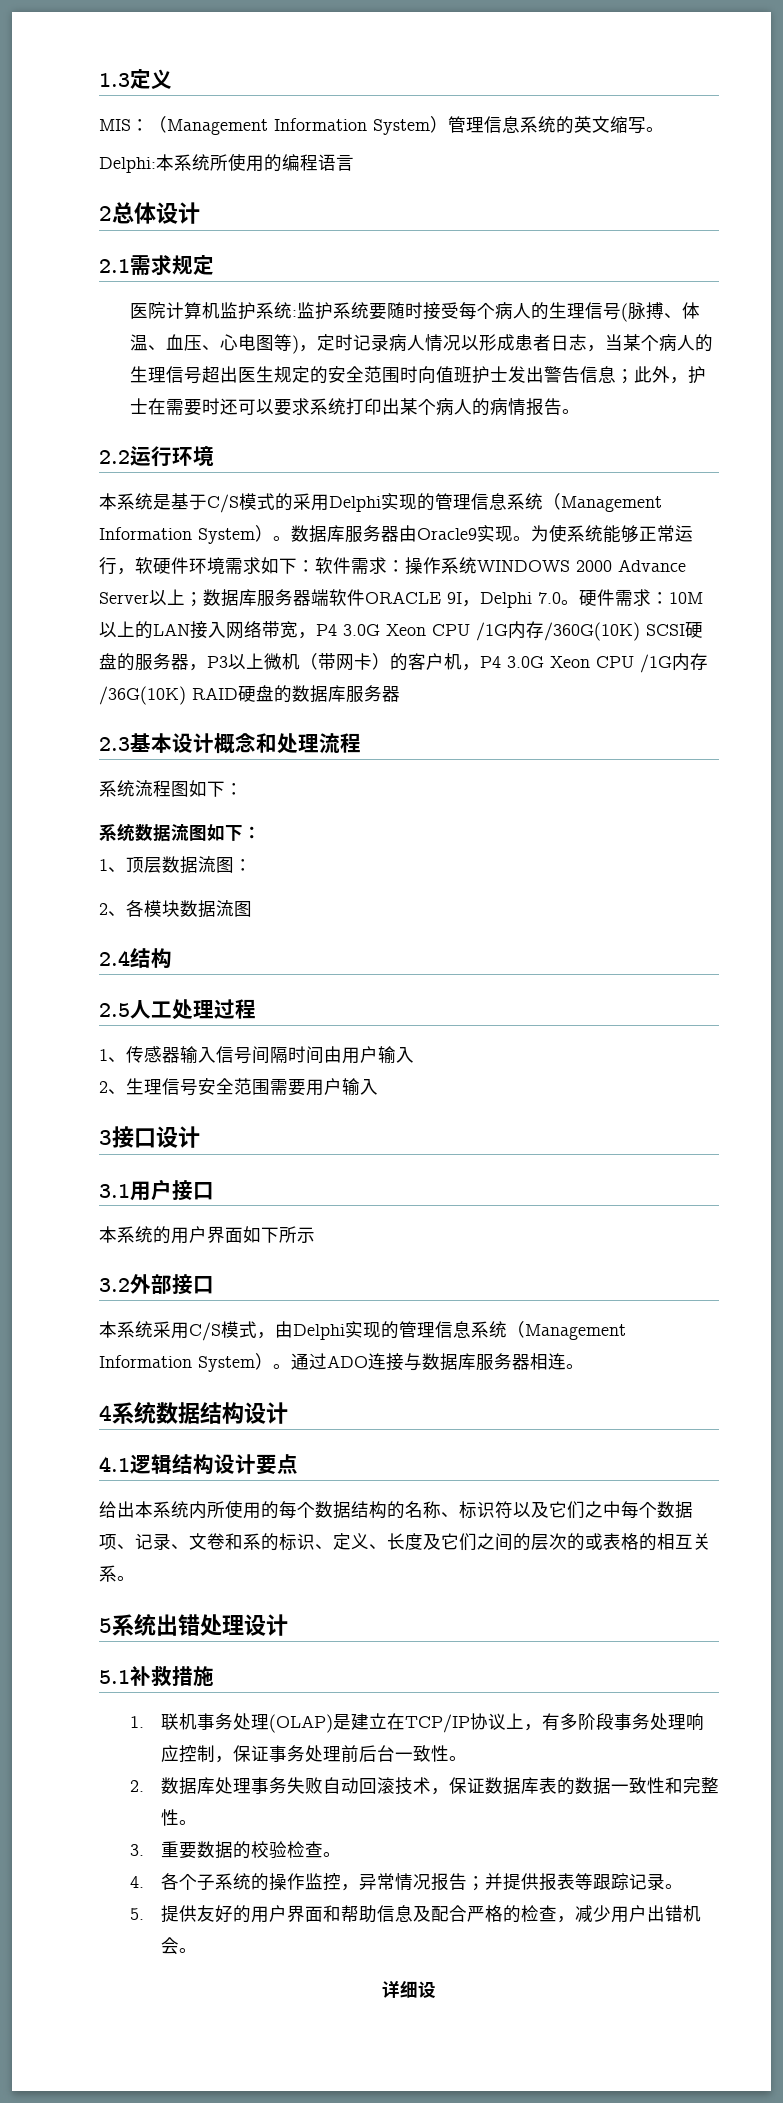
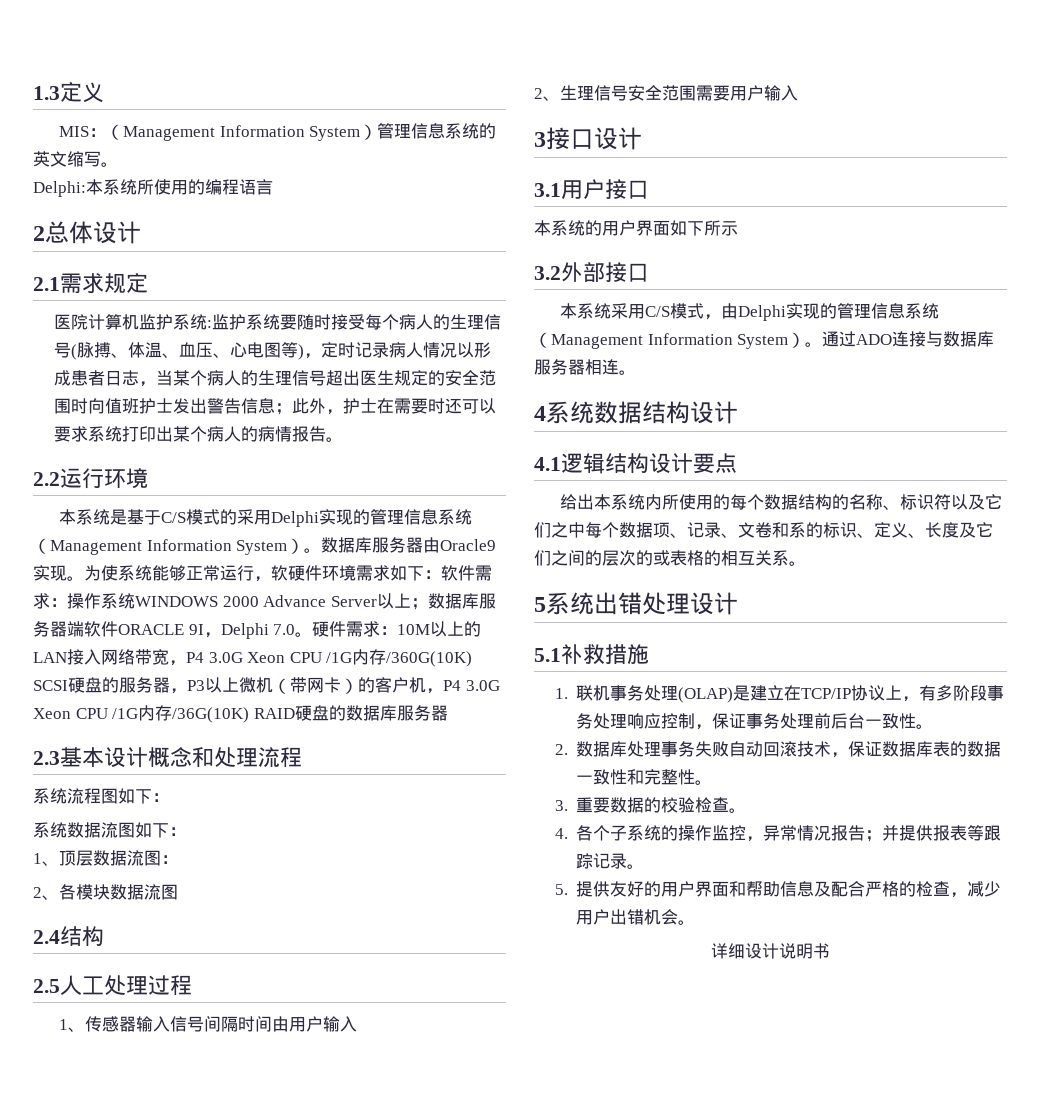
(436, 1989) none -> [762,943,830,959] 计说明书

